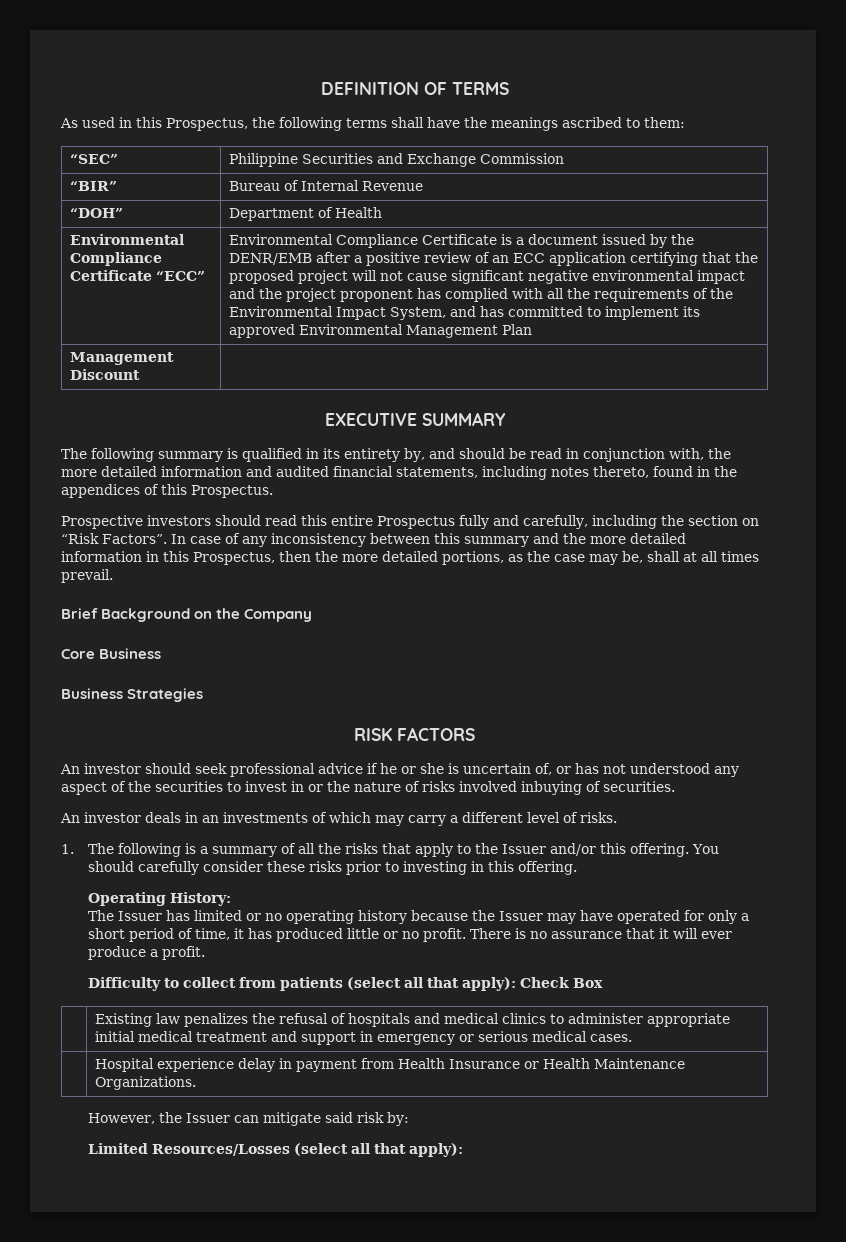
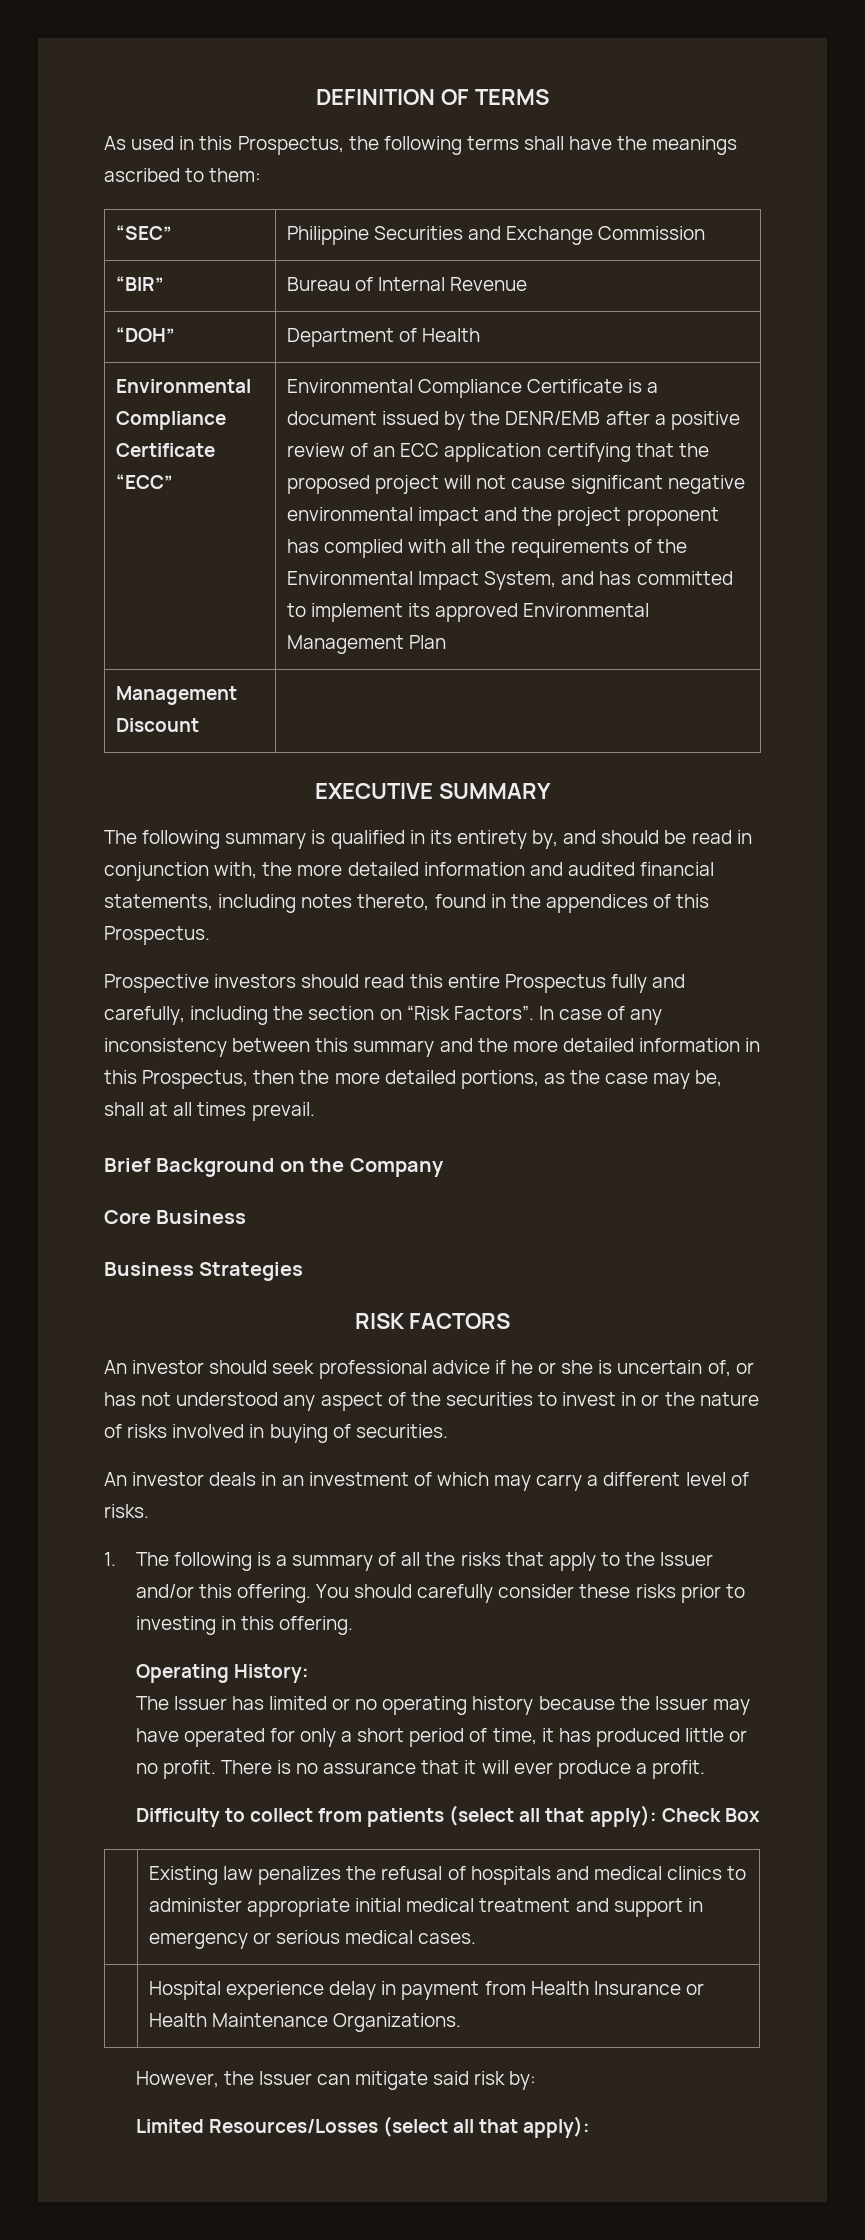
[521,781,582,795] inbuying -> [249,1424,328,1443] in buying
[223,812,308,823] investments -> [308,1472,409,1486] investment

